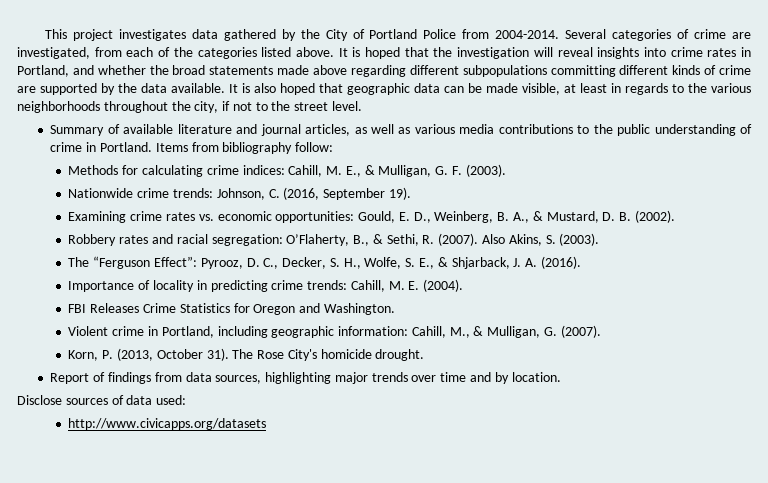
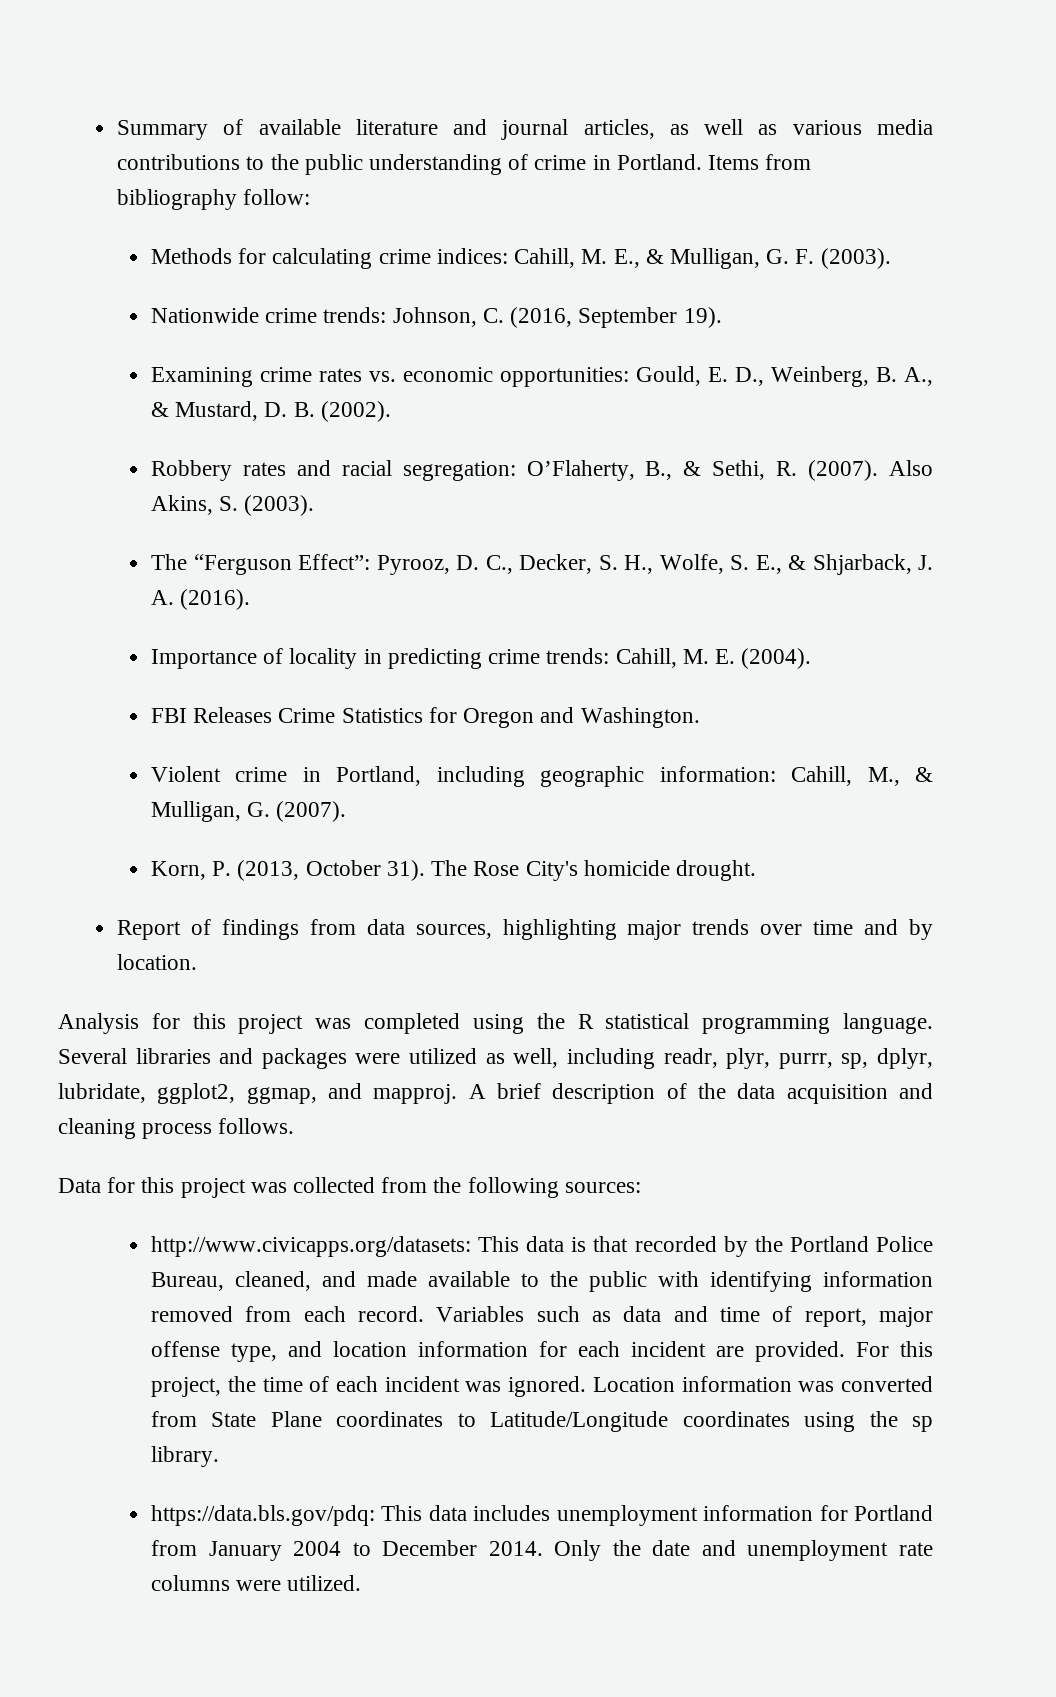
[44,29,752,41] [17,47,752,59] [17,65,752,77] [17,83,751,95] [17,101,363,113] This project investigates data gathered by the City of Portland Police from 2004-2014. Several categories of crime are investigated, from each of the categories listed above. It is hoped that the investigation will reveal insights into crime rates in Portland, and whether the broad statements made above regarding different subpopulations committing different kinds of crime are supported by the data available. It is also hoped that geographic data can be made visible, at least in regards to the various neighborhoods throughout the city, if not to the street level. // -> (117, 130) none
[17,395,187,405] [68,418,267,430] Disclose sources of data used: // http://www.civicapps.org/datasets -> [58,1013,933,1034] [58,1048,934,1069] [58,1083,934,1104] [58,1118,295,1139] [58,1177,641,1198] [151,1236,933,1257] [151,1271,933,1292] [151,1306,933,1327] [151,1341,933,1362] [151,1376,934,1397] [151,1411,934,1432] [151,1446,220,1467] [151,1505,933,1526] [151,1540,933,1561] [151,1575,362,1591] Analysis for this project was completed using the R statistical programming language. Several libraries and packages were utilized as well, including readr, plyr, purrr, sp, dplyr, lubridate, ggplot2, ggmap, and mapproj. A brief description of the data acquisition and cleaning process follows. // Data for this project was collected from the following sources: // http://www.civicapps.org/datasets: This data is that recorded by the Portland Police Bureau, cleaned, and made available to the public with identifying information removed from each record. Variables such as data and time of report, major offense type, and location information for each incident are provided. For this project, the time of each incident was ignored. Location information was converted from State Plane coordinates to Latitude/Longitude coordinates using the sp library. // https://data.bls.gov/pdq: This data includes unemployment information for Portland from January 2004 to December 2014. Only the date and unemployment rate columns were utilized.

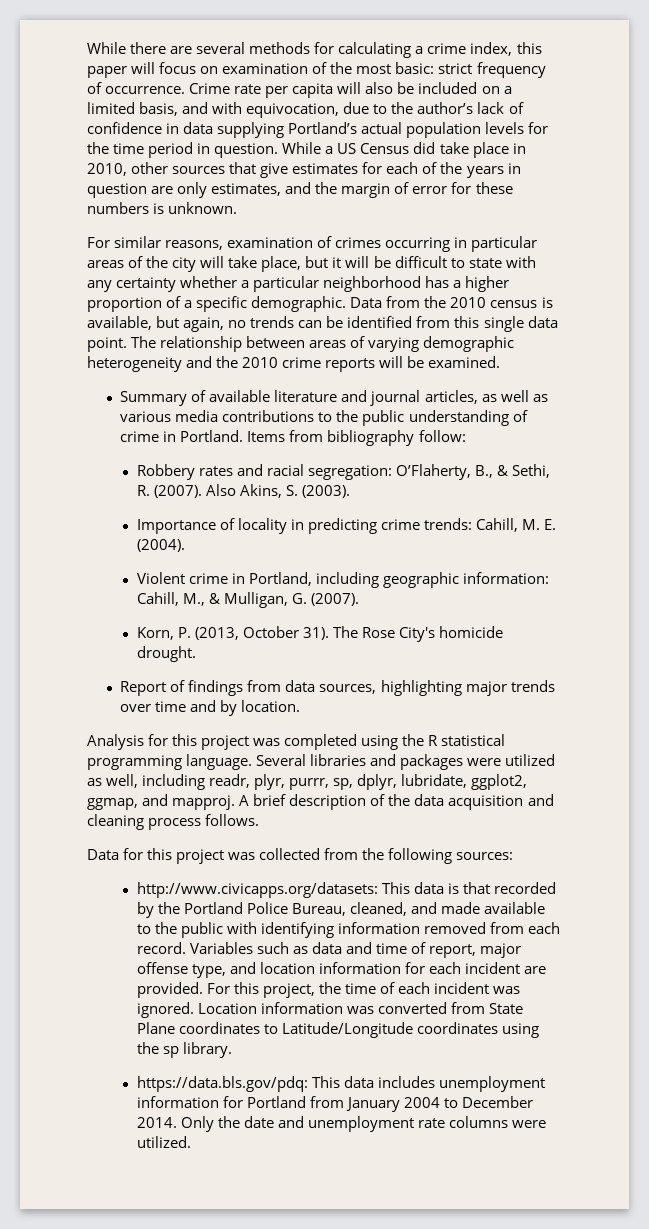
(117, 130) none -> [87,42,542,58] [87,62,546,78] [87,82,512,98] [87,102,524,118] [87,122,549,138] [87,142,526,158] [87,162,521,178] [87,182,513,198] [87,202,238,214] [87,236,538,252] [87,256,536,272] [87,276,510,292] [87,296,553,312] [87,316,558,332] [87,336,515,352] [87,356,501,372] While there are several methods for calculating a crime index, this paper will focus on examination of the most basic: strict frequency of occurrence. Crime rate per capita will also be included on a limited basis, and with equivocation, due to the author’s lack of confidence in data supplying Portland’s actual population levels for the time period in question. While a US Census did take place in 2010, other sources that give estimates for each of the years in question are only estimates, and the margin of error for these numbers is unknown. // For similar reasons, examination of crimes occurring in particular areas of the city will take place, but it will be difficult to state with any certainty whether a particular neighborhood has a higher proportion of a specific demographic. Data from the 2010 census is available, but again, no trends can be identified from this single data point. The relationship between areas of varying demographic heterogeneity and the 2010 crime reports will be examined. //
[151,248,891,269] [151,307,722,328] [151,366,933,387] [151,401,391,422] // Methods for calculating crime indices: Cahill, M. E., & Mulligan, G. F. (2003). // Nationwide crime trends: Johnson, C. (2016, September 19). // Examining crime rates vs. economic opportunities: Gould, E. D., Weinberg, B. A., & Mustard, D. B. (2002). -> (466, 436) none
[151,554,933,575] [151,589,251,610] // The “Ferguson Effect”: Pyrooz, D. C., Decker, S. H., Wolfe, S. E., & Shjarback, J. A. (2016). -> (351, 491) none
[151,707,700,728] // FBI Releases Crime Statistics for Oregon and Washington. -> (185, 545) none

